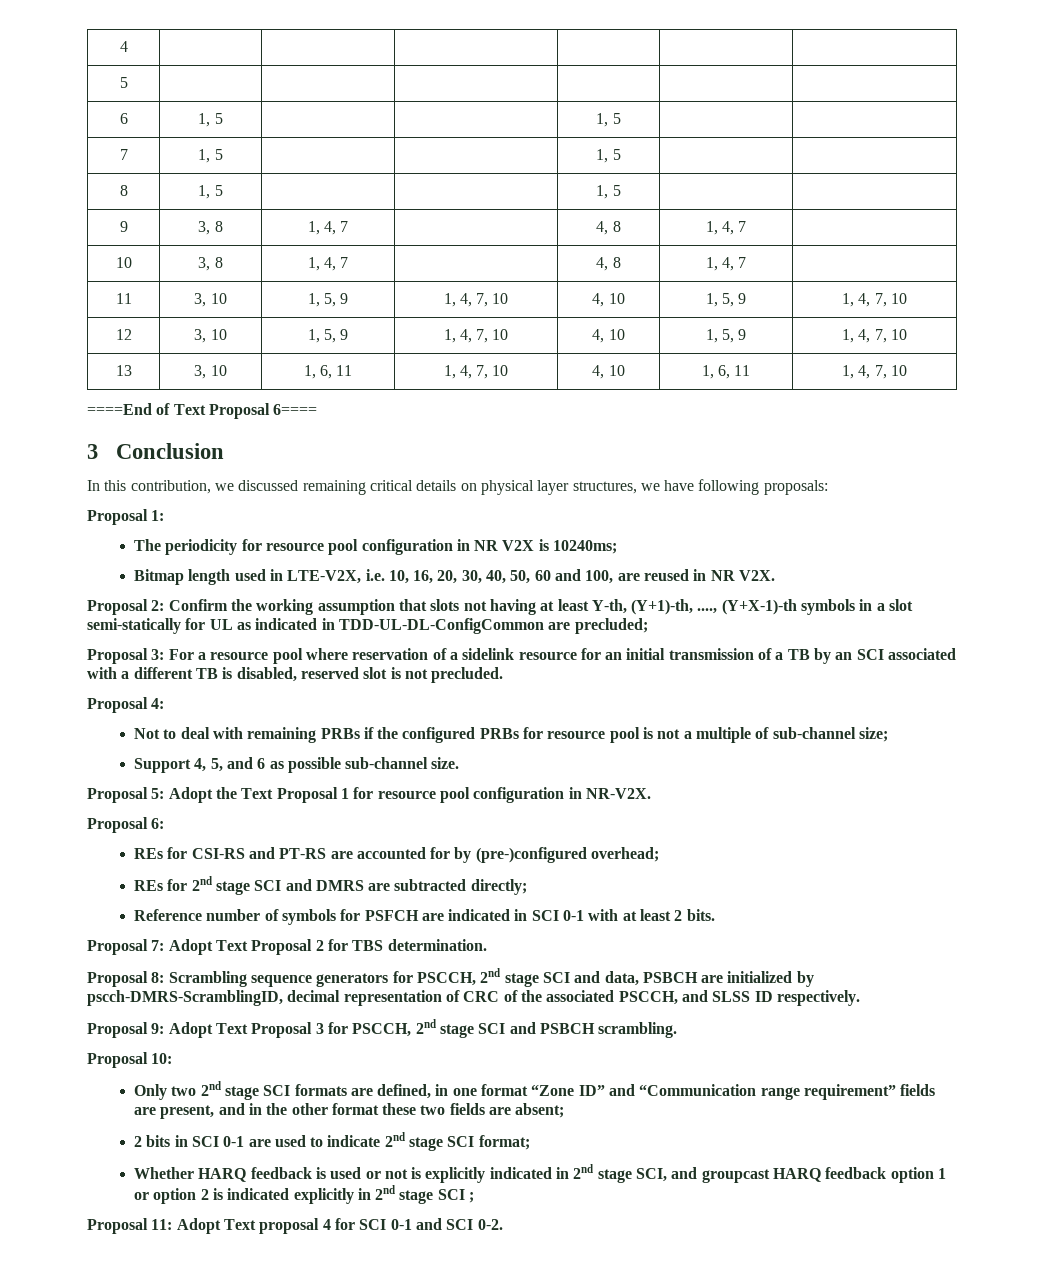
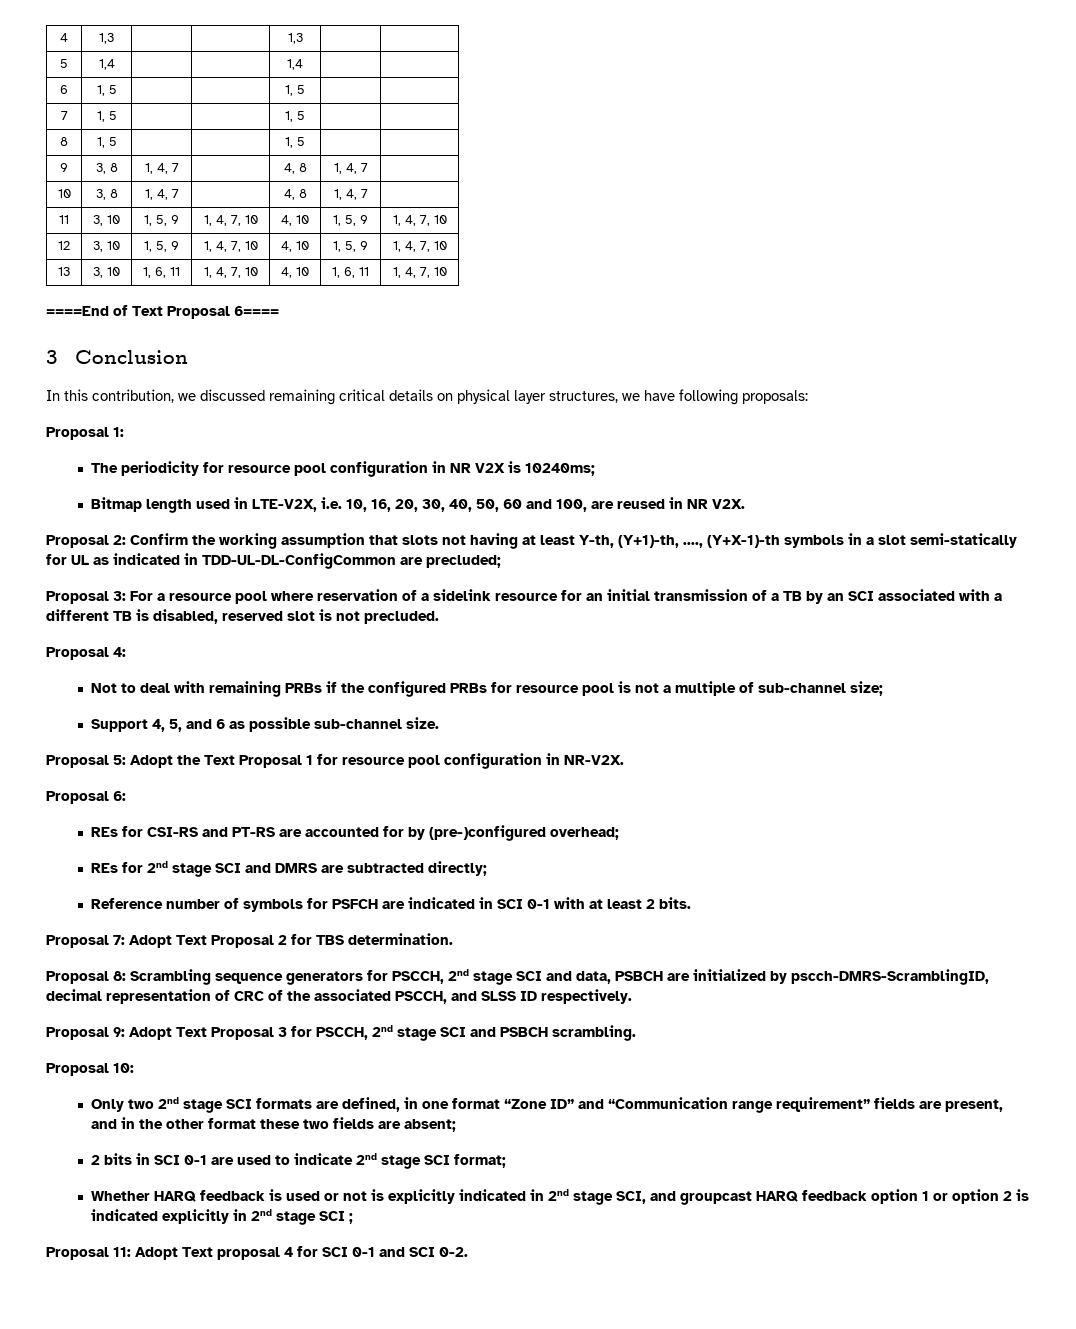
[119,77,128,88] | | | | | // 5 | | | | -> [99,33,114,44] [287,33,303,44] [60,59,68,68] [98,59,115,70] [287,59,303,70] 1,3 | | | 1,3 | | // 5 | 1,4 | | | 1,4

